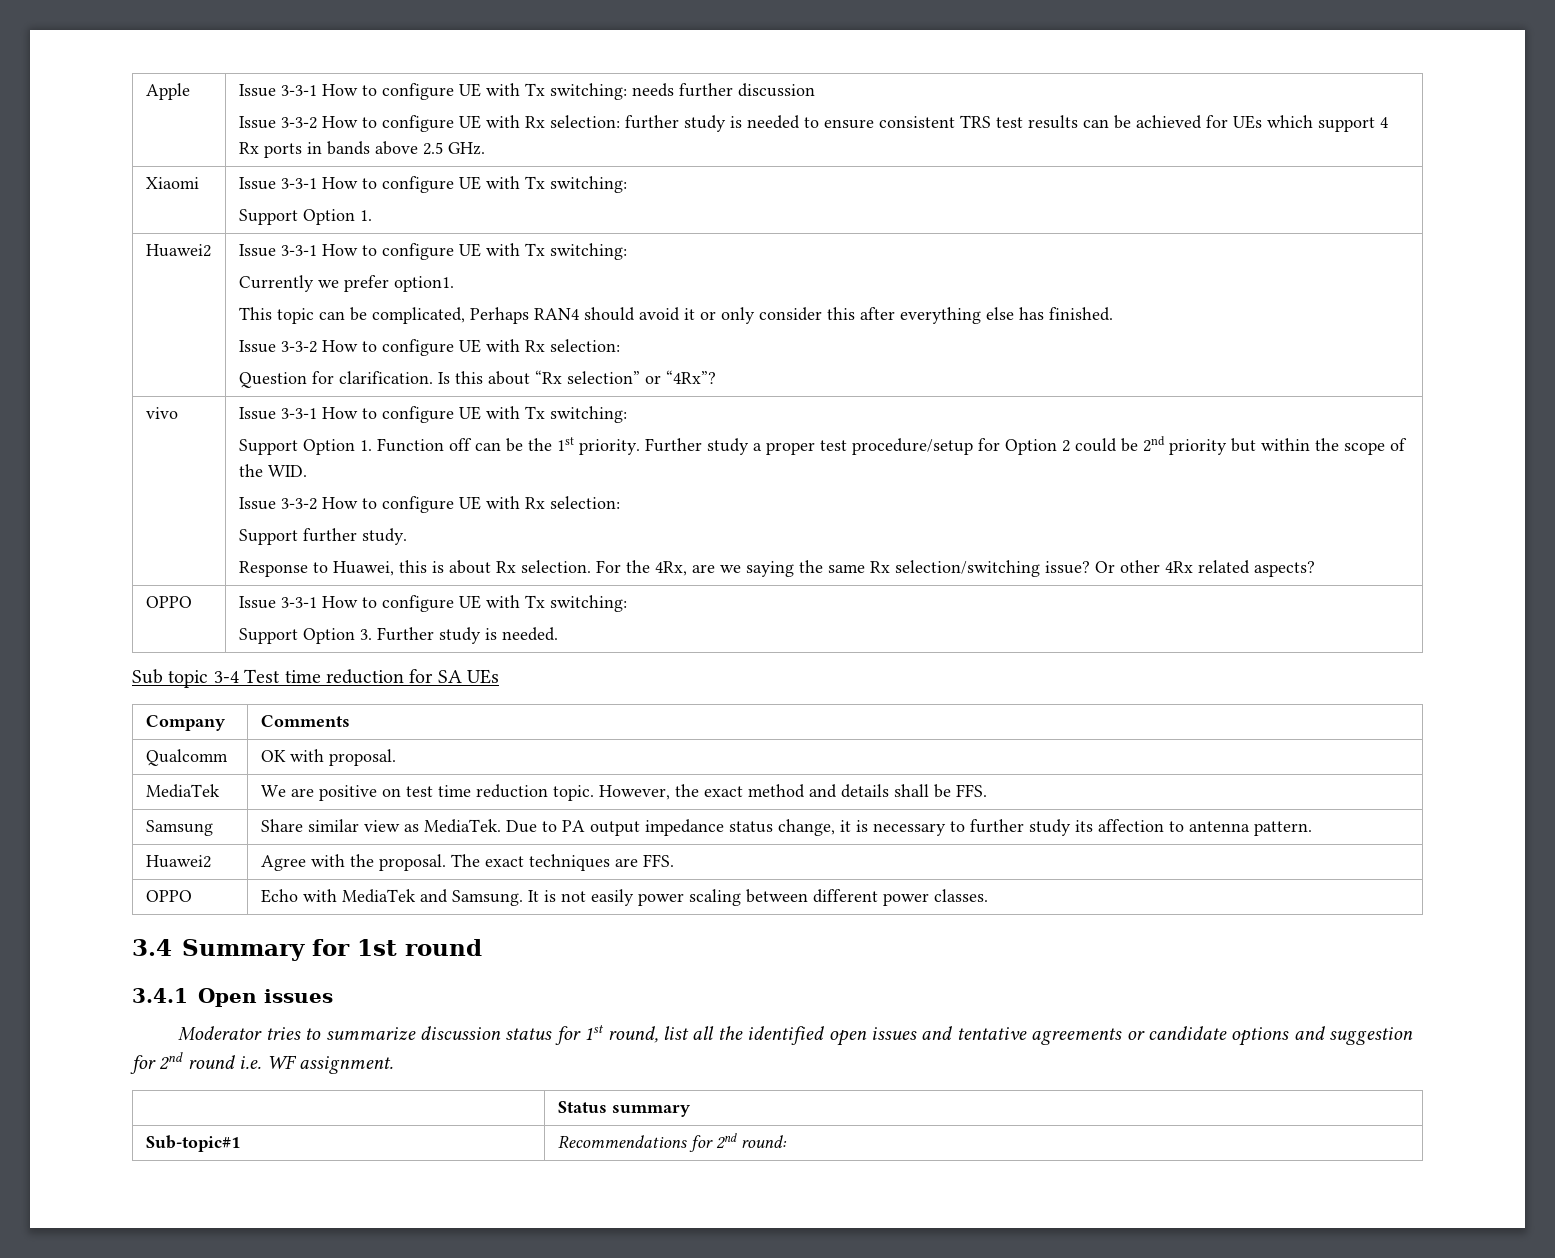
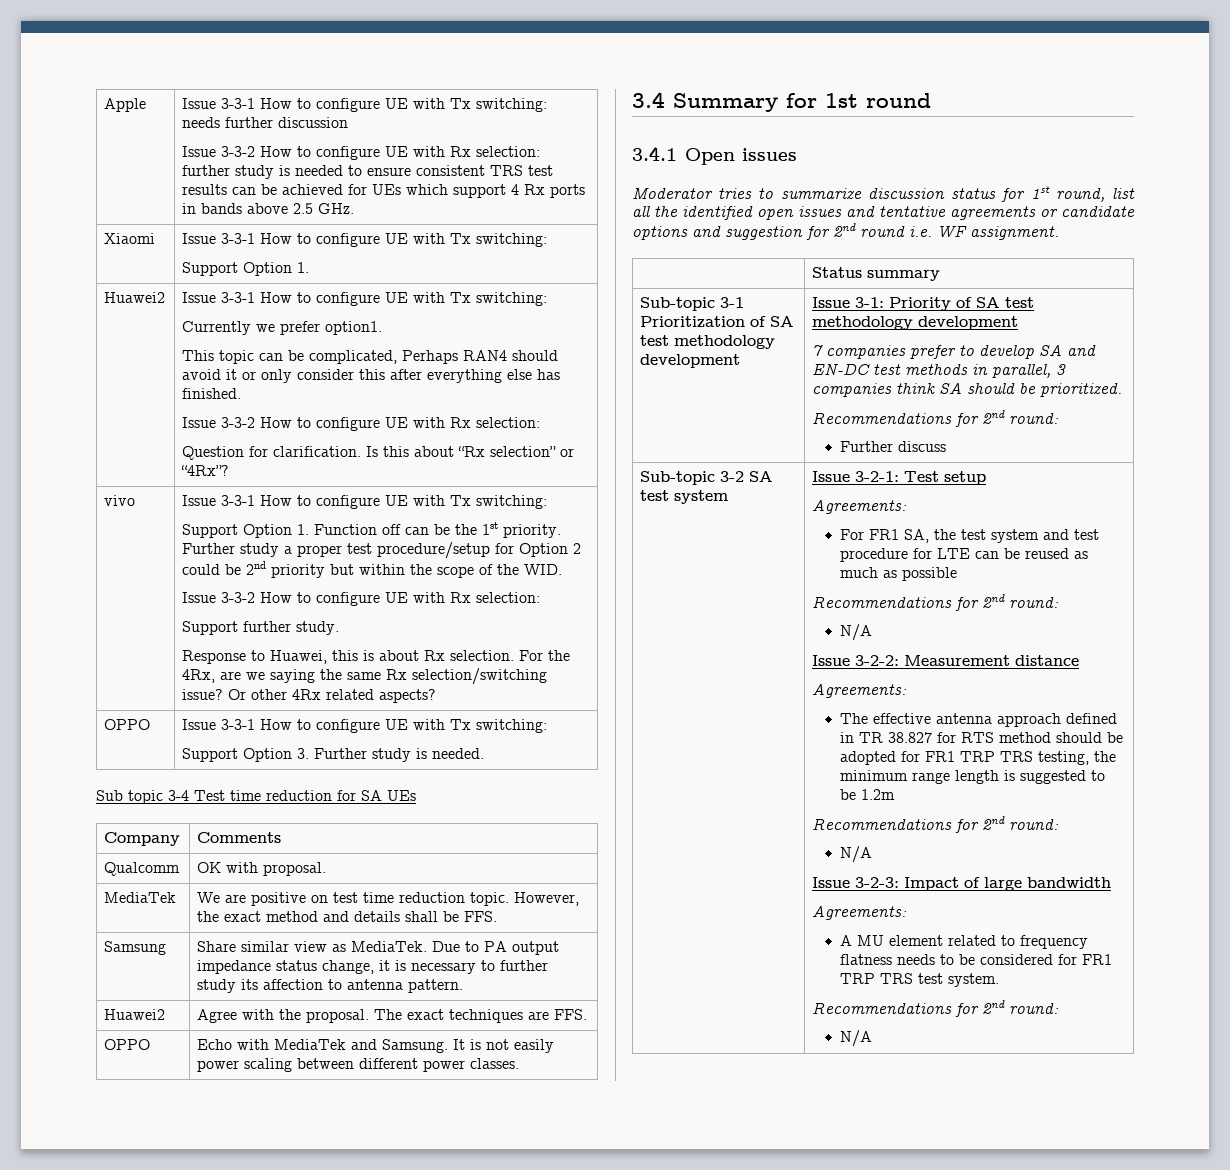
[145,1135,240,1152] [557,1133,787,1152] Sub-topic#1 | Recommendations for 2nd round: -> [640,297,745,311] [640,316,795,328] [640,335,776,349] [640,354,741,368] [812,297,1035,311] [812,316,1019,330] [812,345,1097,359] [812,363,1067,378] [812,383,1123,397] [812,410,1060,427] [840,441,947,452] [640,471,774,485] [640,490,729,504] [812,471,987,485] [812,500,908,514] [840,529,1100,543] [840,548,1089,562] [840,567,958,581] [812,594,1060,611] [840,624,873,641] [812,655,1080,666] [812,684,908,698] [840,713,1118,727] [840,732,1124,743] [840,751,1117,765] [840,770,1106,784] [840,789,896,800] [812,816,1060,833] [840,846,873,863] [812,877,1112,891] [812,906,908,920] [840,935,1089,949] [840,954,1113,965] [840,973,1000,987] [812,1000,1060,1017] [840,1030,873,1047] Sub-topic 3-1 Prioritization of SA test methodology development | Issue 3-1: Priority of SA test methodology development // 7 companies prefer to develop SA and EN-DC test methods in parallel, 3 companies think SA should be prioritized. // Recommendations for 2nd round: // Further discuss // Sub-topic 3-2 SA test system | Issue 3-2-1: Test setup // Agreements: // For FR1 SA, the test system and test procedure for LTE can be reused as much as possible // Recommendations for 2nd round: // N/A // Issue 3-2-2: Measurement distance // Agreements: // The effective antenna approach defined in TR 38.827 for RTS method should be adopted for FR1 TRP TRS testing, the minimum range length is suggested to be 1.2m // Recommendations for 2nd round: // N/A // Issue 3-2-3: Impact of large bandwidth // Agreements: // A MU element related to frequency flatness needs to be considered for FR1 TRP TRS test system. // Recommendations for 2nd round: // N/A

